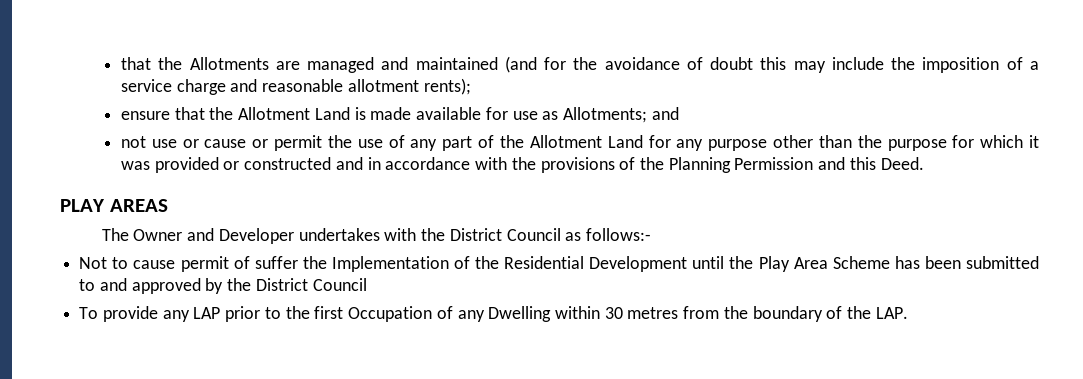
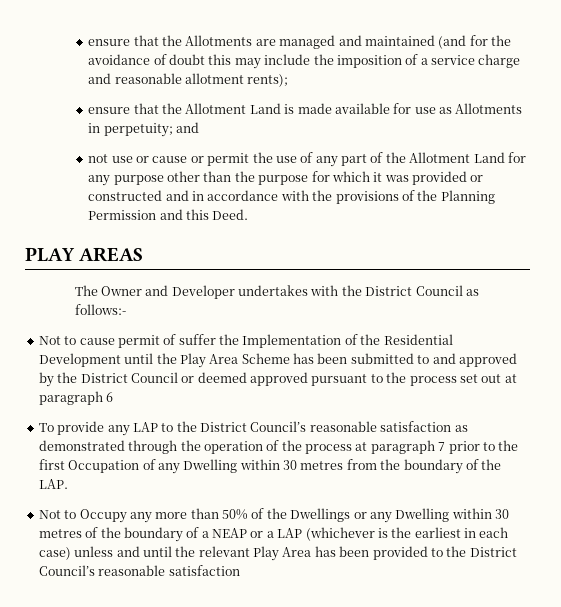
(120, 63) none -> [88,39,131,46] ensure
[562,107,647,123] Allotments; -> [455,103,523,114] [88,123,173,137] Allotments in perpetuity;
[79,306,221,322] // To provide any LAP -> [181,372,517,386] [38,391,114,405] [38,421,468,436] [38,440,446,454] or deemed approved pursuant to the process set out at paragraph 6 // To provide any LAP to the District Council’s reasonable satisfaction as demonstrated through the operation of the process at paragraph 7
(908, 313) none -> [38,508,509,523] [38,527,509,542] [38,546,517,561] [38,565,240,576] // Not to Occupy any more than 50% of the Dwellings or any Dwelling within 30 metres of the boundary of a NEAP or a LAP (whichever is the earliest in each case) unless and until the relevant Play Area has been provided to the District Council’s reasonable satisfaction

